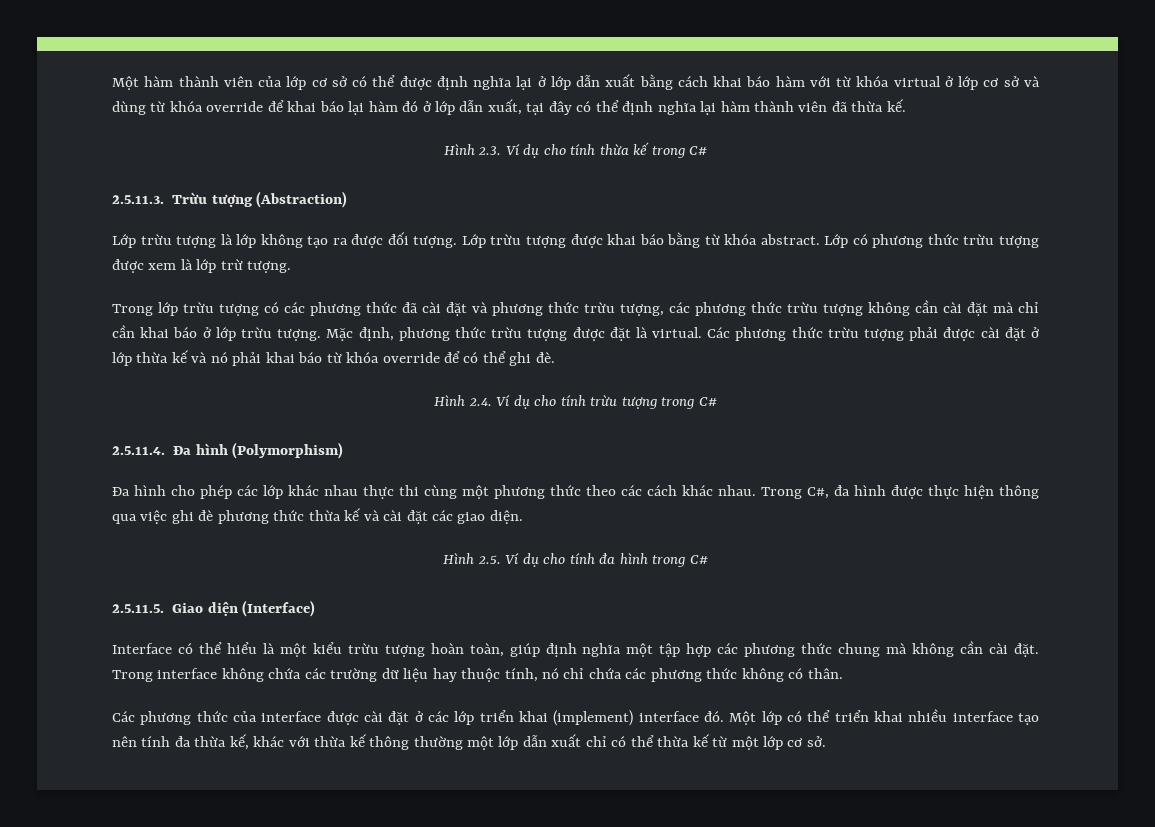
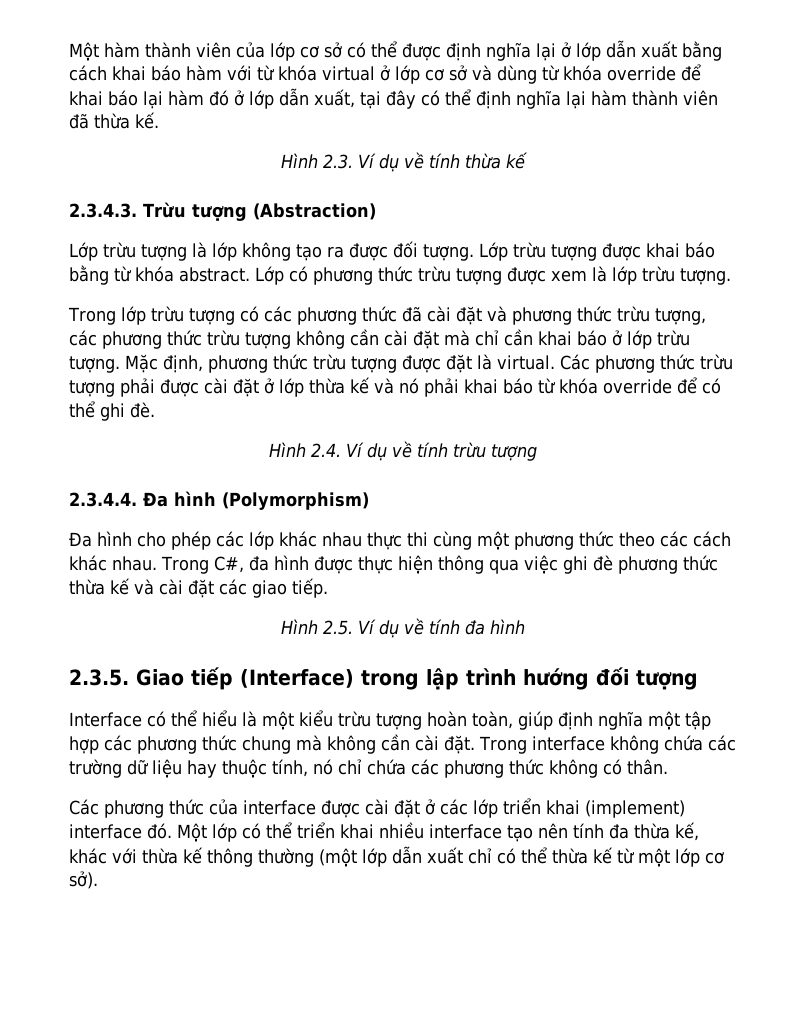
[543,144,566,155] cho -> [403,152,424,169] về
[651,146,708,158] [112,195,164,204] trong C# // 2.5.11.3. -> [69,203,137,218] // 2.3.4.3.
[220,259,243,270] trừ -> [642,266,675,282] trừu
[534,395,557,406] cho -> [391,441,412,458] về
[661,397,717,409] [112,446,165,455] trong C# // 2.5.11.4. -> [69,492,137,507] // 2.3.4.4.
[489,510,523,524] diện. -> [292,578,328,598] tiếp.
[543,553,566,564] cho -> [403,618,424,635] về
[652,555,708,567] [112,600,316,617] trong C# // 2.5.11.5. Giao diện (Interface) -> [69,667,698,690] // 2.3.5. Giao tiếp (Interface) trong lập trình hướng đối tượng
[467,736,495,750] một -> [319,848,357,867] (một
[806,736,826,747] sở. -> [69,871,98,889] sở).

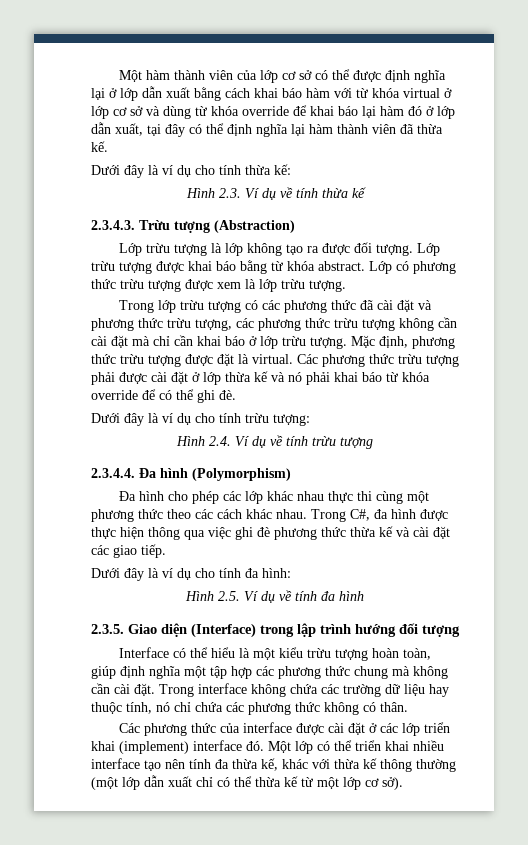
(159, 120) none -> [91,164,291,178] // Dưới đây là ví dụ cho tính thừa kế:
(155, 410) none -> [91,413,310,426] // Dưới đây là ví dụ cho tính trừu tượng:
(328, 588) none -> [91,568,291,581] // Dưới đây là ví dụ cho tính đa hình:
[191,667,233,690] tiếp -> [161,623,187,637] diện

